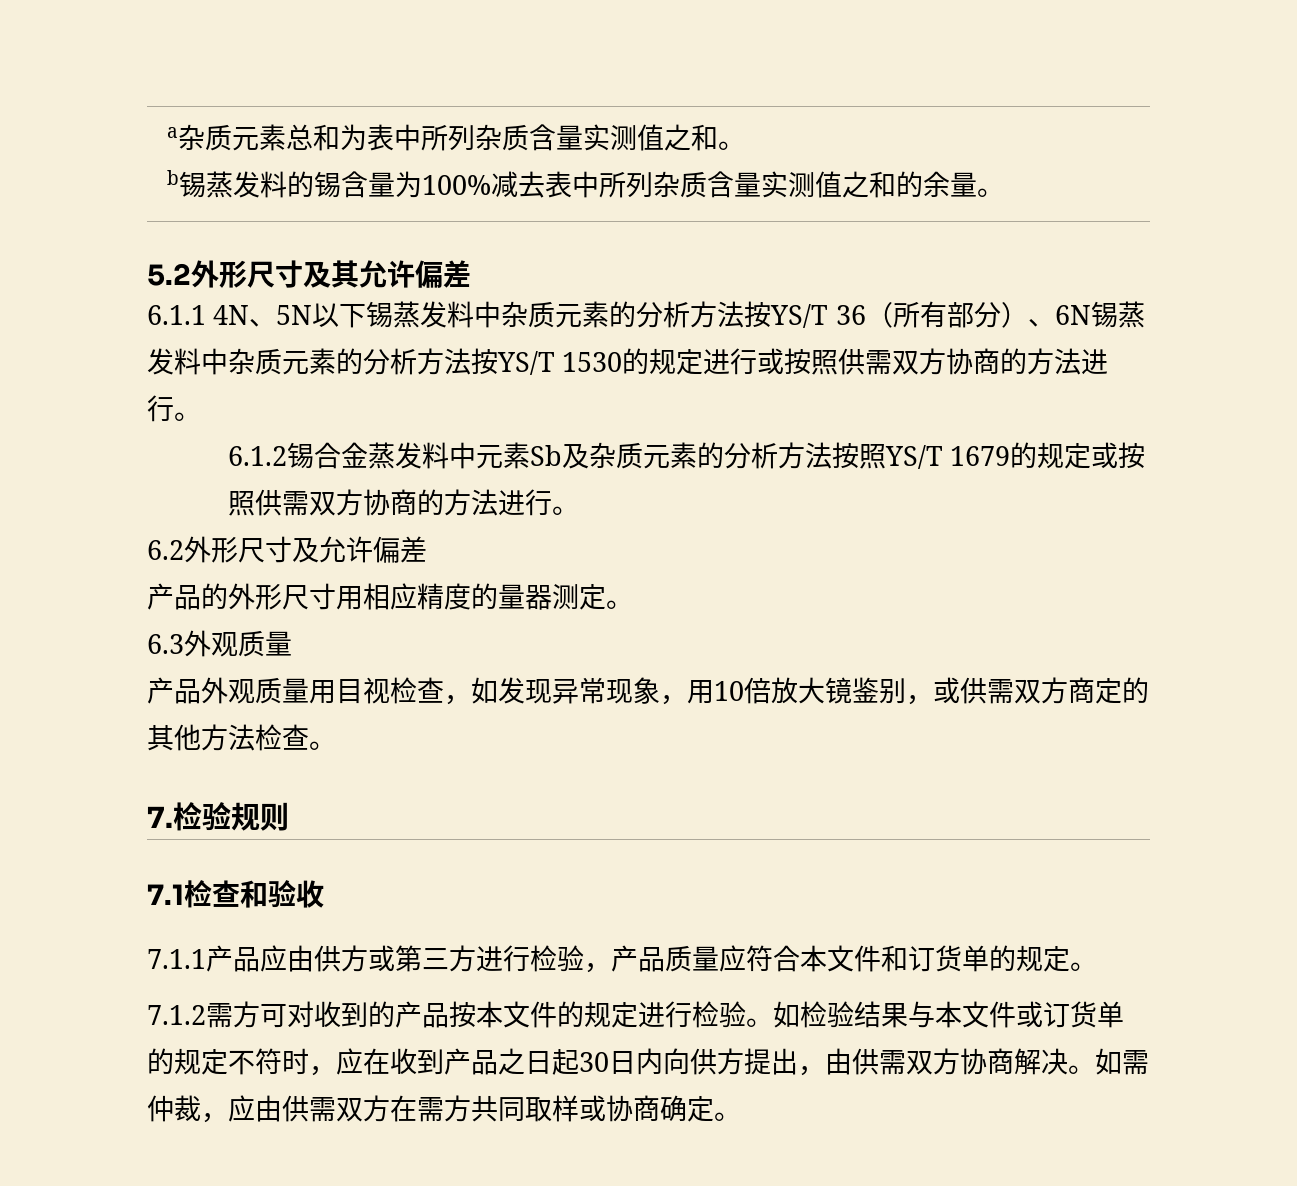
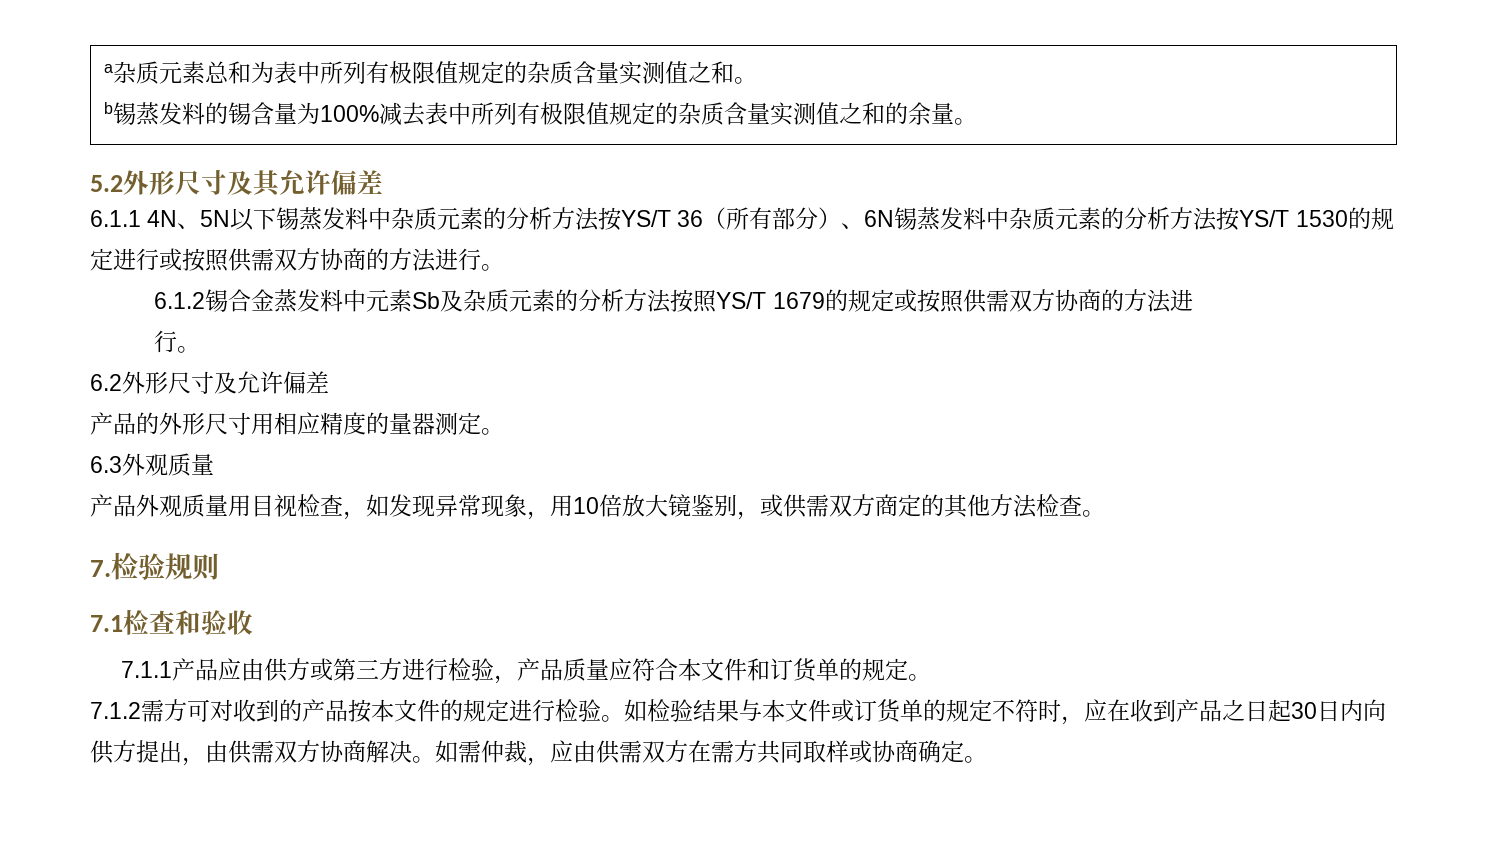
(476, 138) none -> [365,61,527,84] 有极限值规定的
(654, 185) none -> [516,102,678,125] 有极限值规定的
(525, 503) none -> (1193, 300) //

